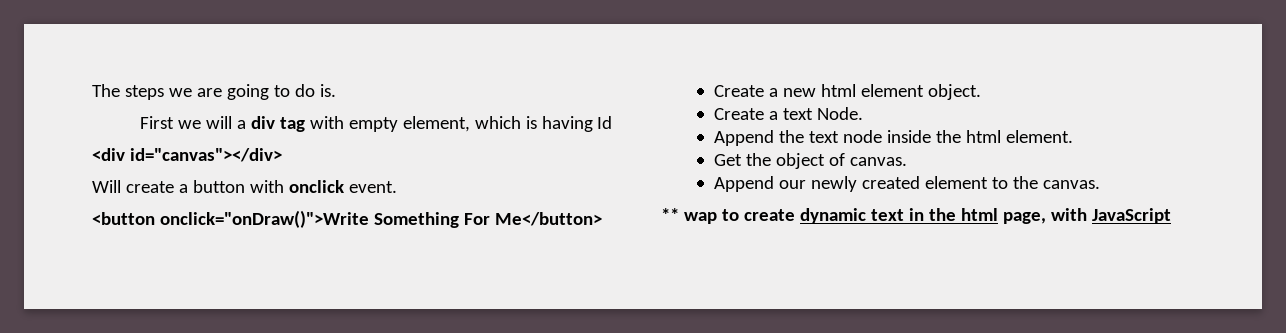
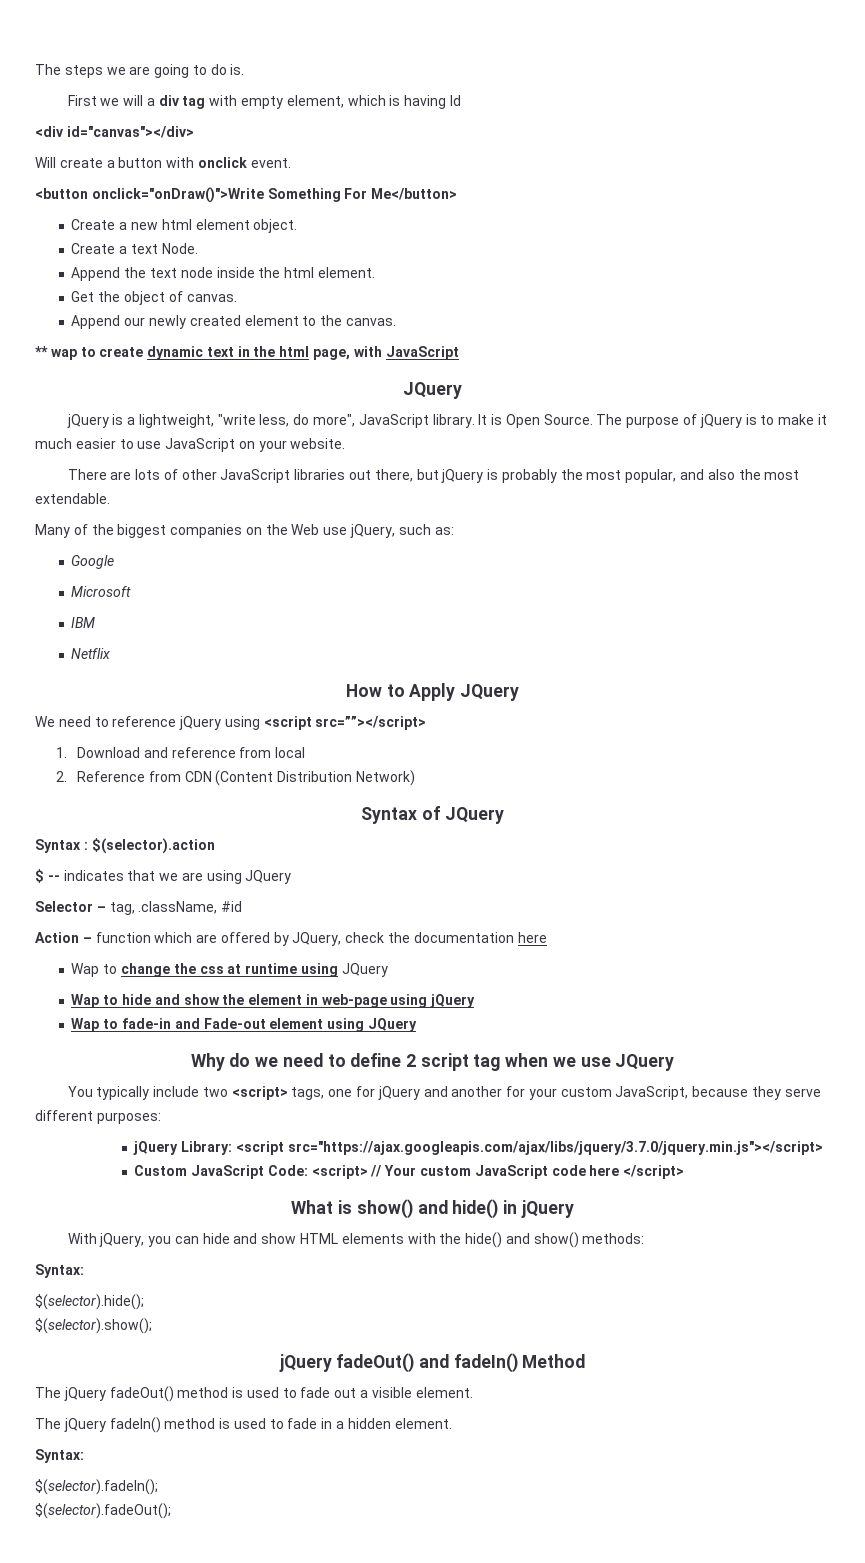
(1171, 216) none -> [403,382,462,399] [66,414,827,428] [35,438,346,452] [67,469,800,483] [35,493,110,504] [35,524,454,538] [71,555,115,569] [71,586,132,597] [71,617,96,628] [71,648,111,659] [345,683,520,701] [35,716,427,730] [55,747,306,758] [55,770,415,786] [361,806,504,824] [35,838,215,854] [35,869,292,884] [35,901,243,915] [35,932,547,946] [71,963,388,977] [71,994,476,1008] [71,1018,417,1032] [190,1053,675,1071] [67,1086,821,1100] [35,1110,161,1124] [133,1141,823,1155] [134,1165,685,1179] [291,1199,574,1219] [67,1232,645,1248] [35,1264,84,1278] [35,1294,144,1310] [35,1318,152,1334] [278,1353,586,1373] [35,1386,473,1402] [35,1417,452,1433] [35,1449,84,1463] [35,1479,158,1495] [35,1503,171,1519] // JQuery // jQuery is a lightweight, "write less, do more", JavaScript library. It is Open Source. The purpose of jQuery is to make it much easier to use JavaScript on your website. // There are lots of other JavaScript libraries out there, but jQuery is probably the most popular, and also the most extendable. // Many of the biggest companies on the Web use jQuery, such as: // Google // Microsoft // IBM // Netflix // How to Apply JQuery // We need to reference jQuery using <script src=””></script> // 1. Download and reference from local // 2. Reference from CDN (Content Distribution Network) // Syntax of JQuery // Syntax : $(selector).action // $ -- indicates that we are using JQuery // Selector – tag, .className, #id // Action – function which are offered by JQuery, check the documentation here // Wap to change the css at runtime using JQuery // Wap to hide and show the element in web-page using jQuery // Wap to fade-in and Fade-out element using JQuery // Why do we need to define 2 script tag when we use JQuery // You typically include two <script> tags, one for jQuery and another for your custom JavaScript, because they serve different purposes: // jQuery Library: <script src="https://ajax.googleapis.com/ajax/libs/jquery/3.7.0/jquery.min.js"></script> // Custom JavaScript Code: <script> // Your custom JavaScript code here </script> // What is show() and hide() in jQuery // With jQuery, you can hide and show HTML elements with the hide() and show() methods: // Syntax: // $(selector).hide(); // $(selector).show(); // jQuery fadeOut() and fadeIn() Method // The jQuery fadeOut() method is used to fade out a visible element. // The jQuery fadeIn() method is used to fade in a hidden element. // Syntax: // $(selector).fadeIn(); // $(selector).fadeOut();

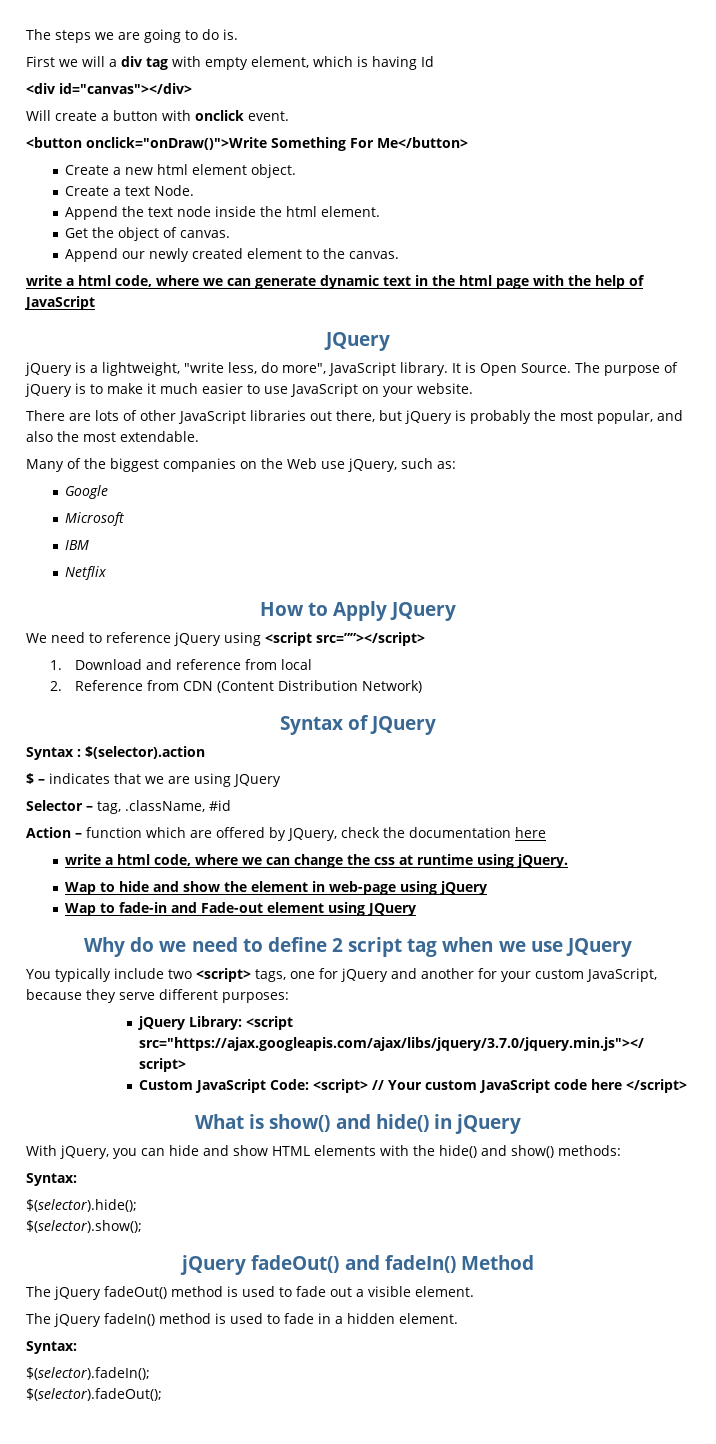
[35,346,144,360] ** wap to create -> [26,275,316,289] write a html code, where we can generate
[313,346,382,360] page, with -> [496,275,645,289] page with the help of
[47,875,60,881] -- -> [38,779,45,784] –
[71,963,118,977] Wap to -> [65,854,291,866] write a html code, where we can
[341,963,388,977] JQuery -> [517,854,569,868] jQuery.

